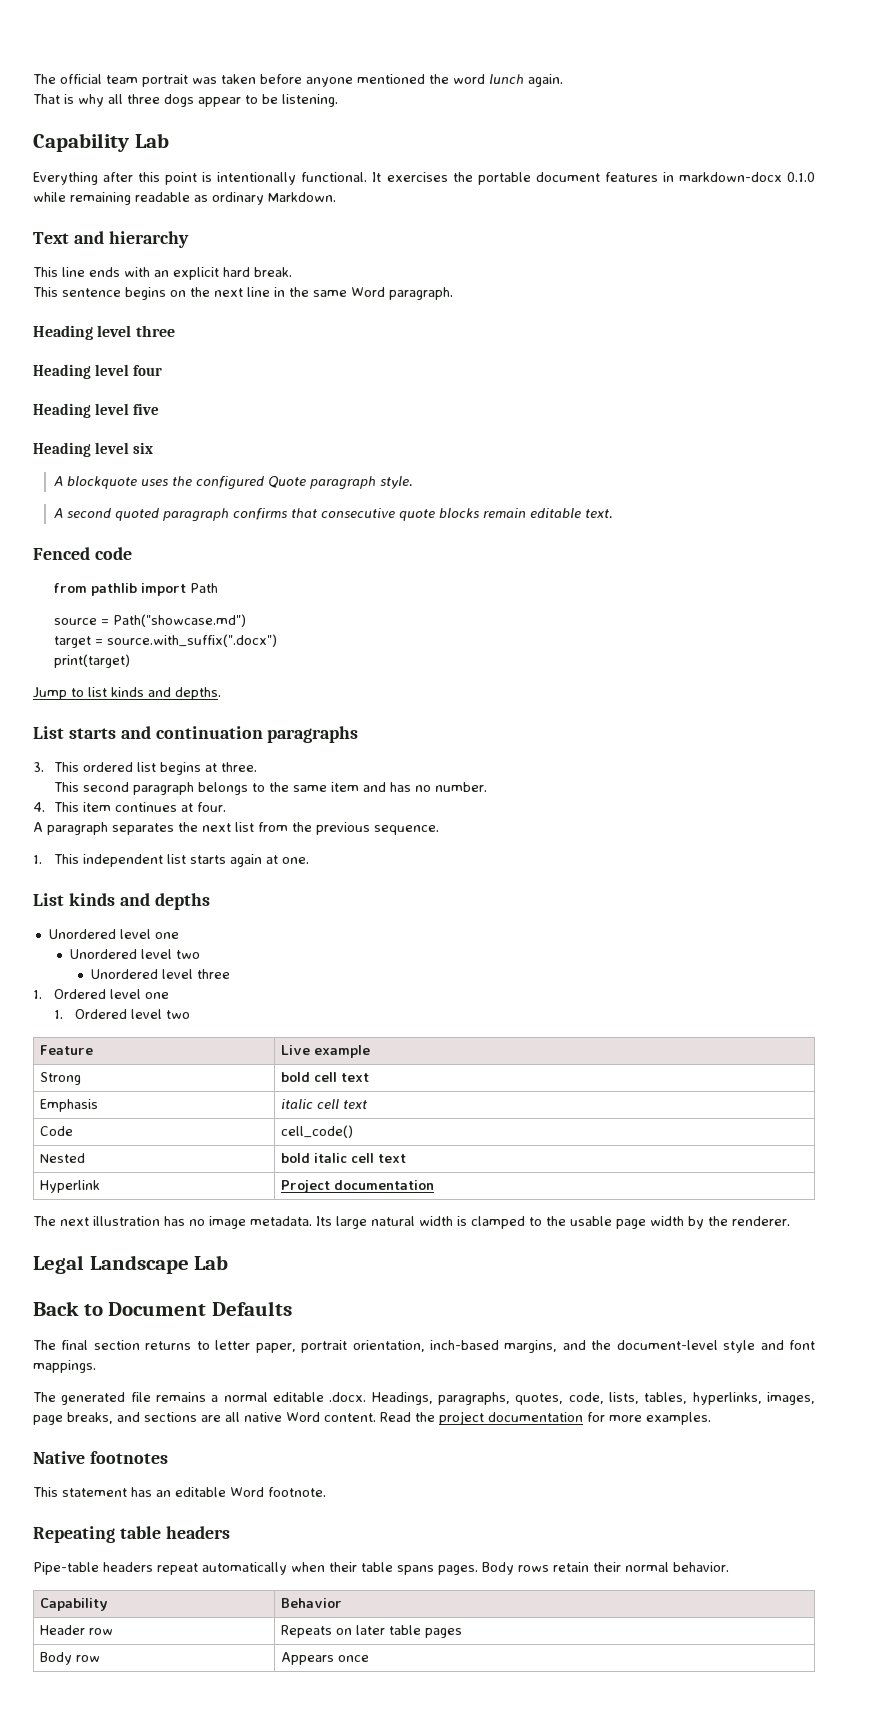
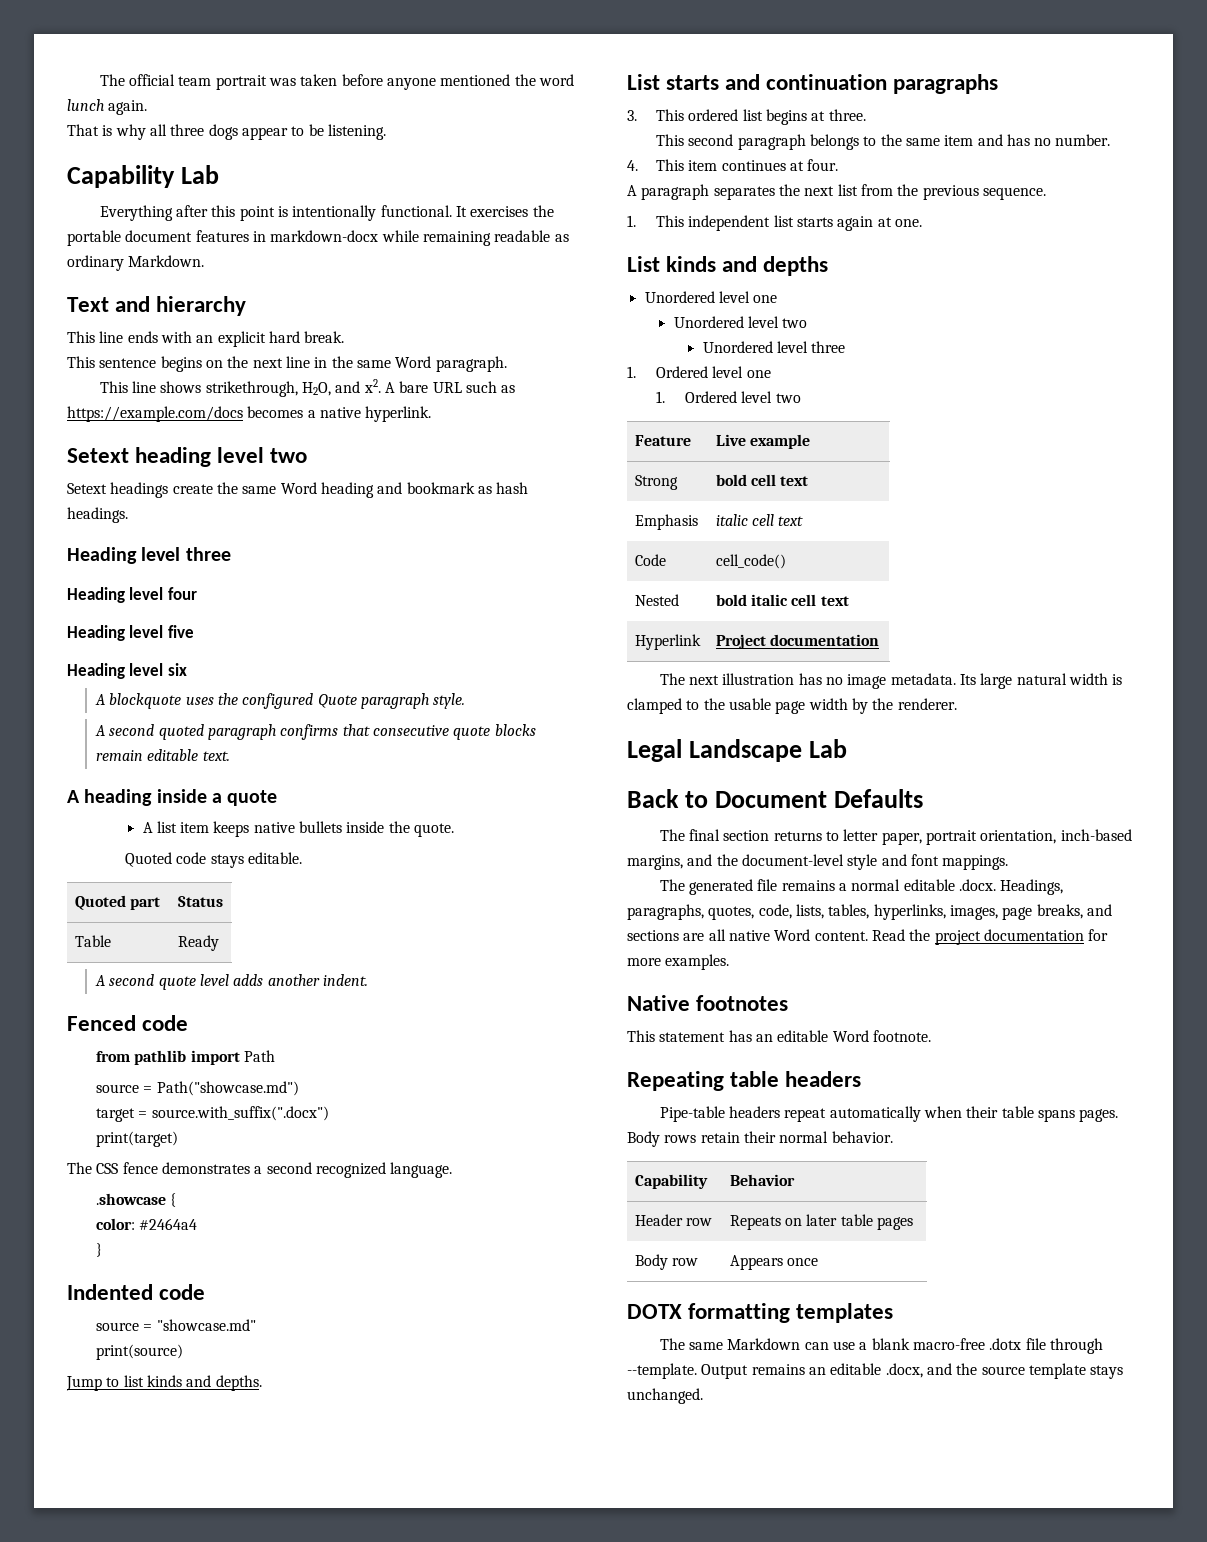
[787,172,816,182] 0.1.0 -> (379, 236) none
(453, 293) none -> [99,379,516,397] [67,406,432,422] [67,447,308,467] [67,482,529,498] [67,507,128,523] // This line shows strikethrough, H2O, and x2. A bare URL such as https://example.com/docs becomes a native hyperlink. // Setext heading level two // Setext headings create the same Word heading and bookmark as hash headings.
(614, 514) none -> [67,789,278,806] [142,821,455,837] [124,852,302,868] [74,895,161,910] [177,896,223,907] [74,935,111,947] [177,935,219,951] [94,974,368,990] // A heading inside a quote // A list item keeps native bullets inside the quote. // Quoted code stays editable. // Quoted part | Status // Table | Ready // A second quote level adds another indent.
(131, 661) none -> [67,1162,453,1178] [95,1193,177,1207] [95,1218,198,1230] [95,1243,102,1257] [67,1284,206,1300] [95,1319,256,1331] [95,1344,183,1360] // The CSS fence demonstrates a second recognized language. // .showcase { // color: #2464a4 // } // Indented code // source = "showcase.md" // print(source)
(370, 1658) none -> [627,1303,894,1323] [659,1338,1104,1354] [627,1363,1124,1379] [627,1388,703,1404] // DOTX formatting templates // The same Markdown can use a blank macro-free .dotx file through --template. Output remains an editable .docx, and the source template stays unchanged.

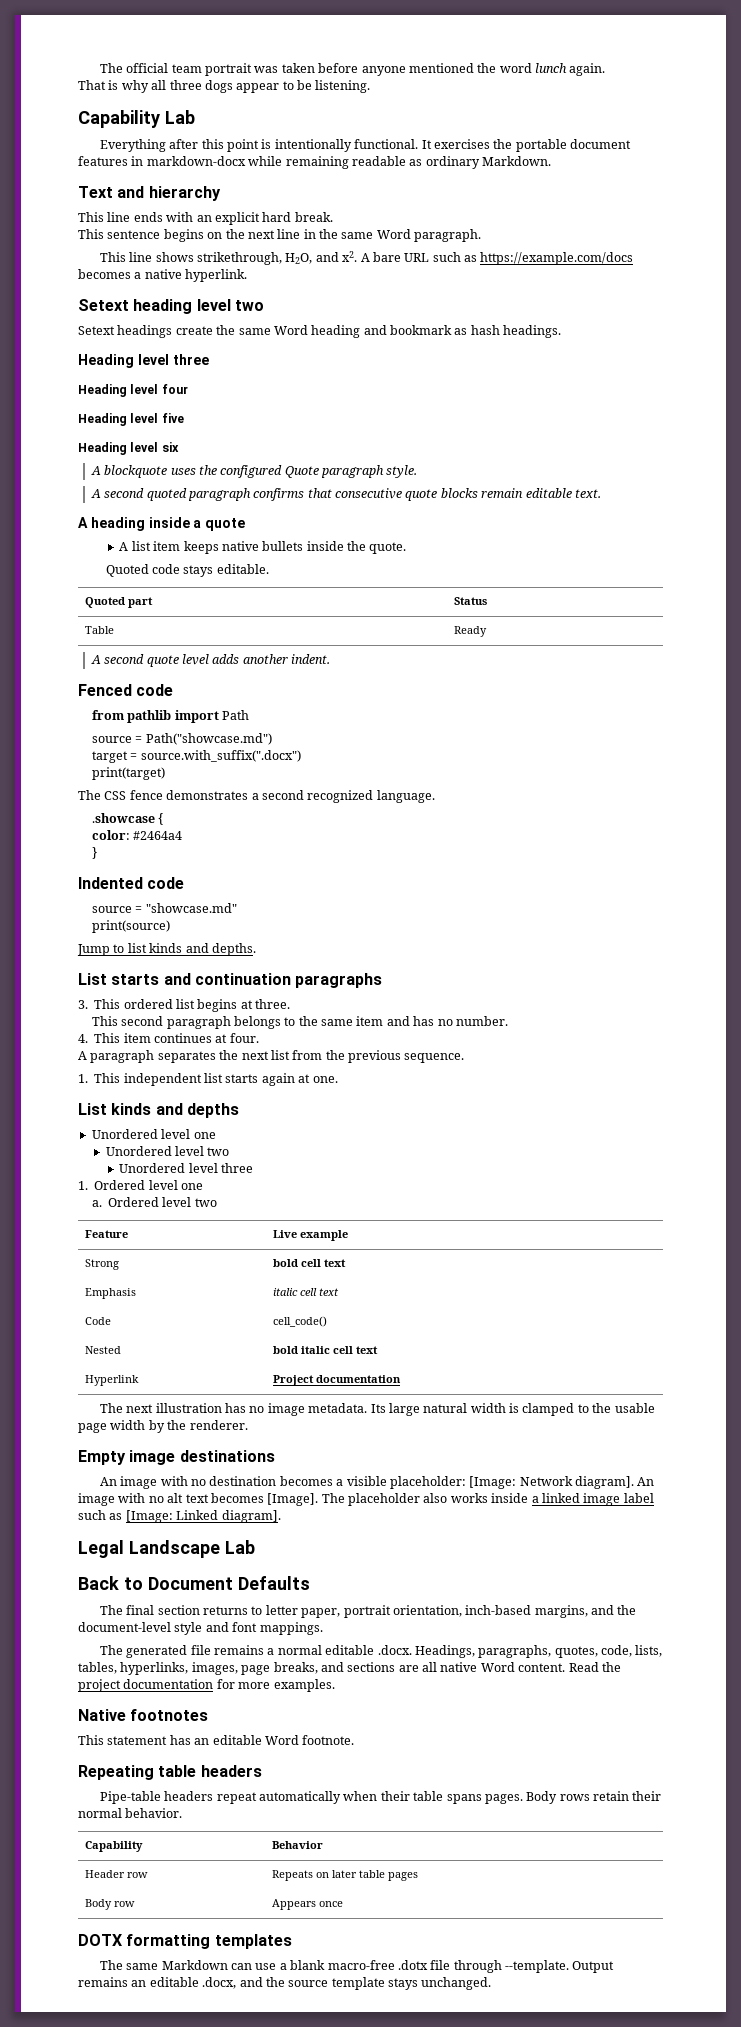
[655,391,665,403] 1. -> [91,1200,102,1207] a.
(957, 704) none -> [78,1450,275,1465] [99,1476,655,1489] [78,1493,654,1506] [78,1510,281,1523] // Empty image destinations // An image with no destination becomes a visible placeholder: [Image: Network diagram]. An image with no alt text becomes [Image]. The placeholder also works inside a linked image label such as [Image: Linked diagram].

